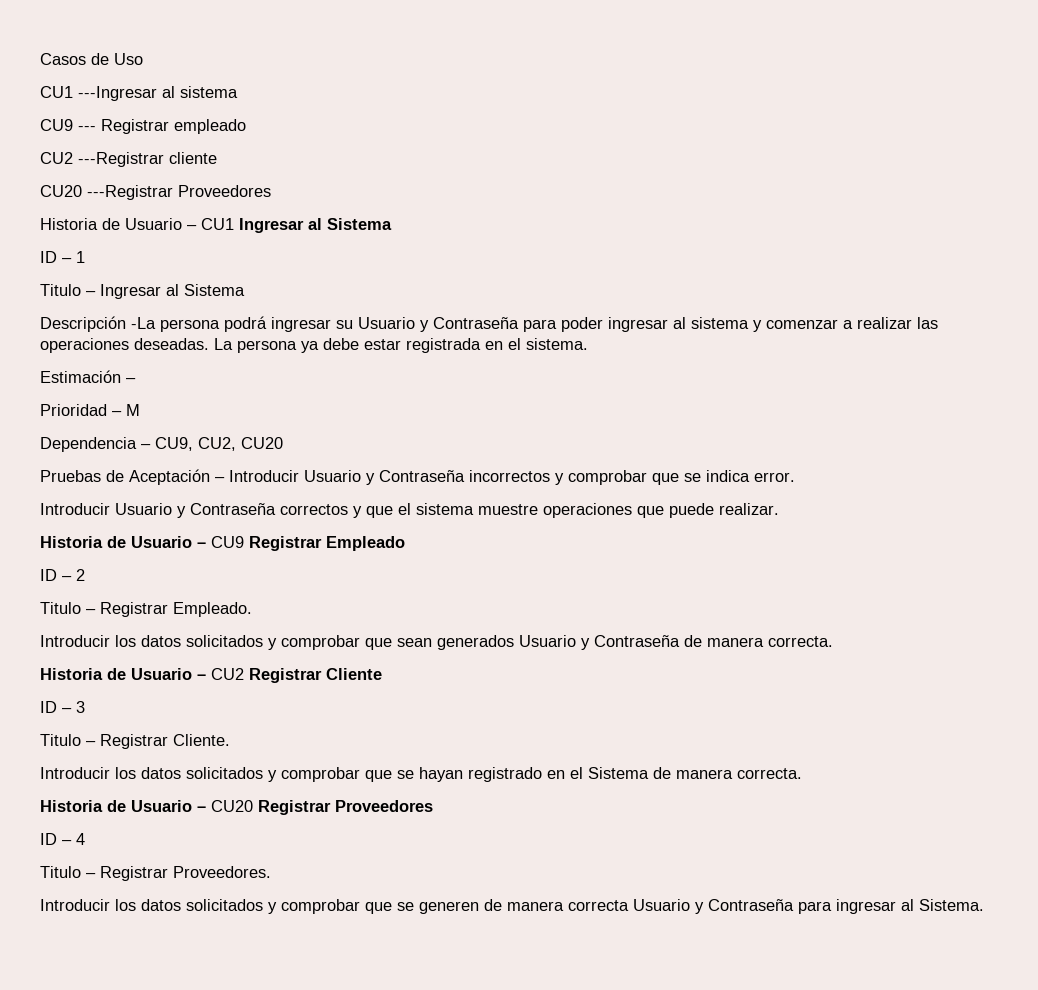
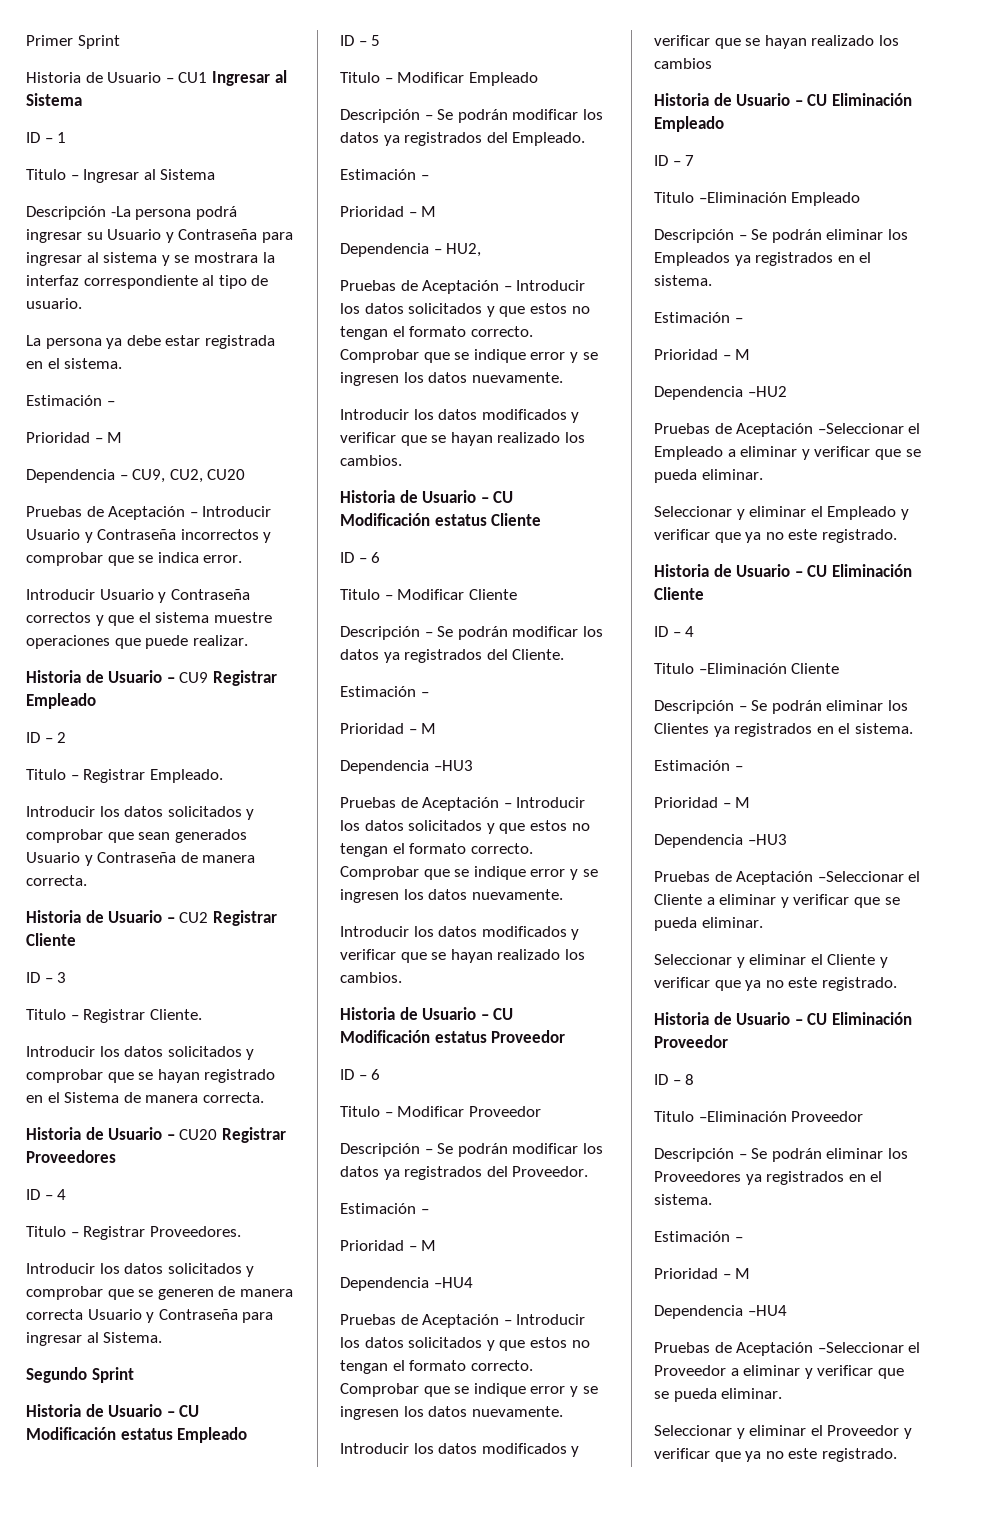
[40,53,143,65] [40,86,238,101] [40,119,246,134] [40,152,217,167] [40,185,271,200] Casos de Uso // CU1 ---Ingresar al sistema // CU9 --- Registrar empleado // CU2 ---Registrar cliente // CU20 ---Registrar Proveedores -> [26,35,120,49] Primer Sprint
[561,317,603,332] poder -> (293, 237) none
[766,317,938,329] [40,338,209,353] comenzar a realizar las operaciones deseadas. -> [174,252,275,263] [26,275,269,289] [26,298,82,309] se mostrara la interfaz correspondiente al tipo de usuario. //
(984, 905) none -> [26,1367,134,1383] [26,1404,200,1417] [26,1427,248,1443] [340,35,381,46] [340,72,538,86] [340,109,603,123] [340,132,586,146] [340,169,429,180] [340,206,437,217] [340,243,482,257] [340,280,586,294] [340,303,590,317] [340,326,533,340] [340,349,598,363] [340,372,563,386] [340,409,580,423] [340,432,585,446] [340,455,402,466] [340,490,514,503] [340,513,542,526] [340,552,381,563] [340,589,517,600] [340,626,603,640] [340,649,565,663] [340,686,429,697] [340,723,437,734] [340,760,473,774] [340,797,586,811] [340,820,590,834] [340,843,533,857] [340,866,598,880] [340,889,563,903] [340,926,580,940] [340,949,585,963] [340,972,402,983] [340,1007,514,1020] [340,1030,566,1043] [340,1069,381,1080] [340,1106,541,1117] [340,1143,603,1157] [340,1166,589,1180] [340,1203,429,1214] [340,1240,437,1251] [340,1277,473,1291] [340,1314,586,1328] [340,1337,590,1351] [340,1360,533,1374] [340,1383,598,1397] [340,1406,563,1420] [340,1443,580,1457] [654,35,899,49] [654,58,712,69] [654,93,912,106] [654,116,724,132] [654,155,695,166] [654,192,861,206] [654,229,908,243] [654,252,872,266] [654,275,712,286] [654,312,743,323] [654,349,751,360] [654,386,787,400] [654,423,921,437] [654,446,921,460] [654,469,763,483] [654,506,909,520] [654,529,897,543] [654,564,912,577] [654,587,704,600] [654,626,695,637] [654,663,840,674] [654,700,908,714] [654,723,913,737] [654,760,743,771] [654,797,751,808] [654,834,787,848] [654,871,921,885] [654,894,900,908] [654,917,763,931] [654,954,888,968] [654,977,897,991] [654,1012,912,1025] [654,1035,728,1048] [654,1074,695,1085] [654,1111,864,1122] [654,1148,908,1162] [654,1171,883,1185] [654,1194,712,1205] [654,1231,743,1242] [654,1268,751,1279] [654,1305,787,1319] [654,1342,921,1356] [654,1365,904,1379] [654,1388,783,1402] [654,1425,912,1439] [654,1448,897,1462] // Segundo Sprint // Historia de Usuario – CU Modificación estatus Empleado // ID – 5 // Titulo – Modificar Empleado // Descripción – Se podrán modificar los datos ya registrados del Empleado. // Estimación – // Prioridad – M // Dependencia – HU2, // Pruebas de Aceptación – Introducir los datos solicitados y que estos no tengan el formato correcto. Comprobar que se indique error y se ingresen los datos nuevamente. // Introducir los datos modificados y verificar que se hayan realizado los cambios. // Historia de Usuario – CU Modificación estatus Cliente // ID – 6 // Titulo – Modificar Cliente // Descripción – Se podrán modificar los datos ya registrados del Cliente. // Estimación – // Prioridad – M // Dependencia –HU3 // Pruebas de Aceptación – Introducir los datos solicitados y que estos no tengan el formato correcto. Comprobar que se indique error y se ingresen los datos nuevamente. // Introducir los datos modificados y verificar que se hayan realizado los cambios. // Historia de Usuario – CU Modificación estatus Proveedor // ID – 6 // Titulo – Modificar Proveedor // Descripción – Se podrán modificar los datos ya registrados del Proveedor. // Estimación – // Prioridad – M // Dependencia –HU4 // Pruebas de Aceptación – Introducir los datos solicitados y que estos no tengan el formato correcto. Comprobar que se indique error y se ingresen los datos nuevamente. // Introducir los datos modificados y verificar que se hayan realizado los cambios // Historia de Usuario – CU Eliminación Empleado // ID – 7 // Titulo –Eliminación Empleado // Descripción – Se podrán eliminar los Empleados ya registrados en el sistema. // Estimación – // Prioridad – M // Dependencia –HU2 // Pruebas de Aceptación –Seleccionar el Empleado a eliminar y verificar que se pueda eliminar. // Seleccionar y eliminar el Empleado y verificar que ya no este registrado. // Historia de Usuario – CU Eliminación Cliente // ID – 4 // Titulo –Eliminación Cliente // Descripción – Se podrán eliminar los Clientes ya registrados en el sistema. // Estimación – // Prioridad – M // Dependencia –HU3 // Pruebas de Aceptación –Seleccionar el Cliente a eliminar y verificar que se pueda eliminar. // Seleccionar y eliminar el Cliente y verificar que ya no este registrado. // Historia de Usuario – CU Eliminación Proveedor // ID – 8 // Titulo –Eliminación Proveedor // Descripción – Se podrán eliminar los Proveedores ya registrados en el sistema. // Estimación – // Prioridad – M // Dependencia –HU4 // Pruebas de Aceptación –Seleccionar el Proveedor a eliminar y verificar que se pueda eliminar. // Seleccionar y eliminar el Proveedor y verificar que ya no este registrado.

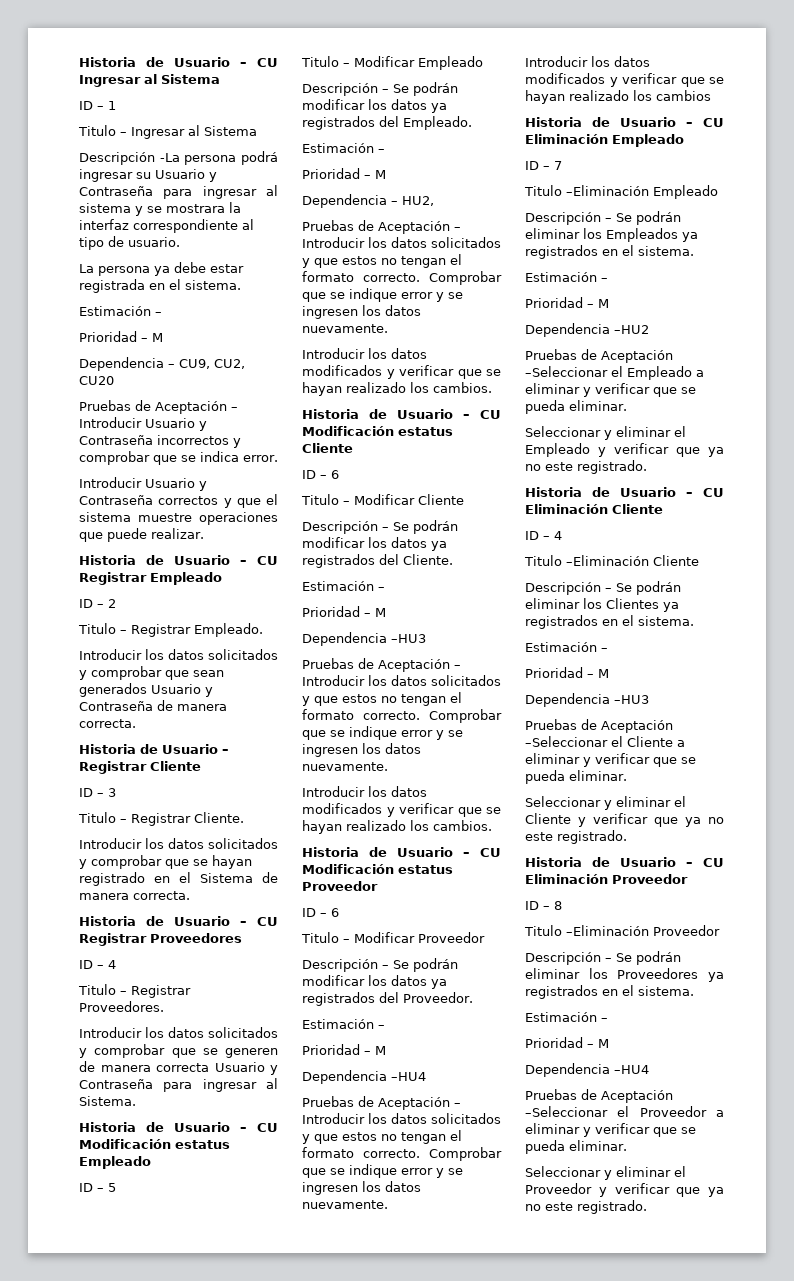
[26,35,120,49] [26,72,208,83] Primer Sprint // Historia de Usuario – CU1 -> [79,57,278,67] Historia de Usuario – CU
[179,672,209,683] CU9 -> [257,556,278,565] CU
[179,912,209,923] CU2 -> (229, 751) none
[179,1129,218,1140] CU20 -> [257,917,278,926] CU
[26,1367,134,1383] // Segundo Sprint -> (136, 1101) none

